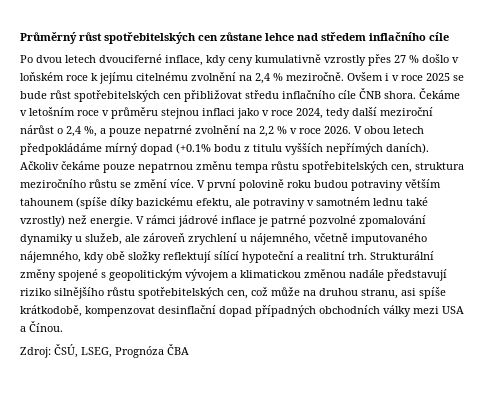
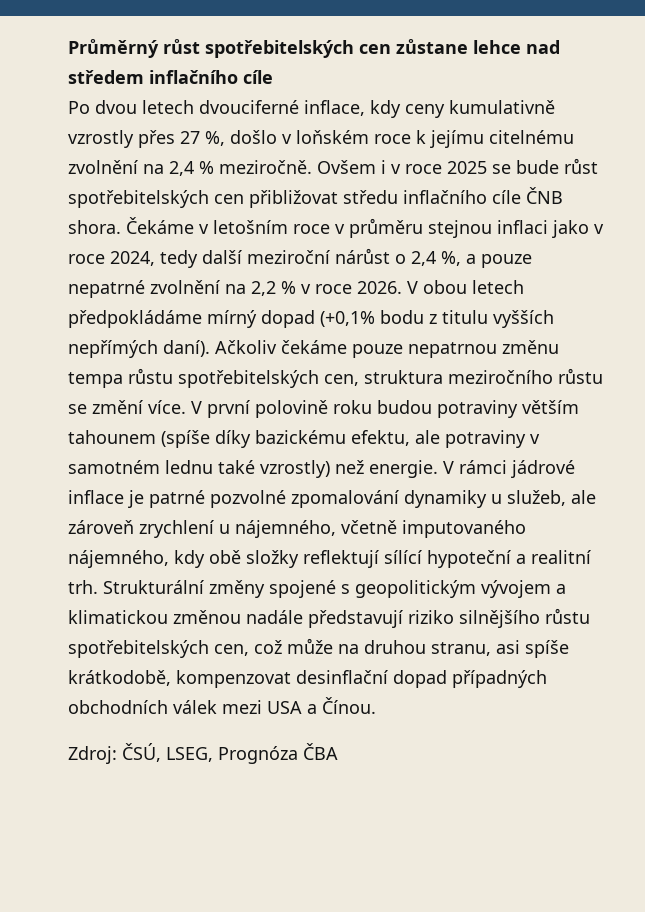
[409,55,419,63] % -> [205,131,225,146] %,
[176,143,211,154] (+0.1% -> [320,311,375,327] (+0,1%
[386,143,429,154] daních). -> [163,340,210,357] daní).
[383,305,411,317] války -> [173,700,217,714] válek

